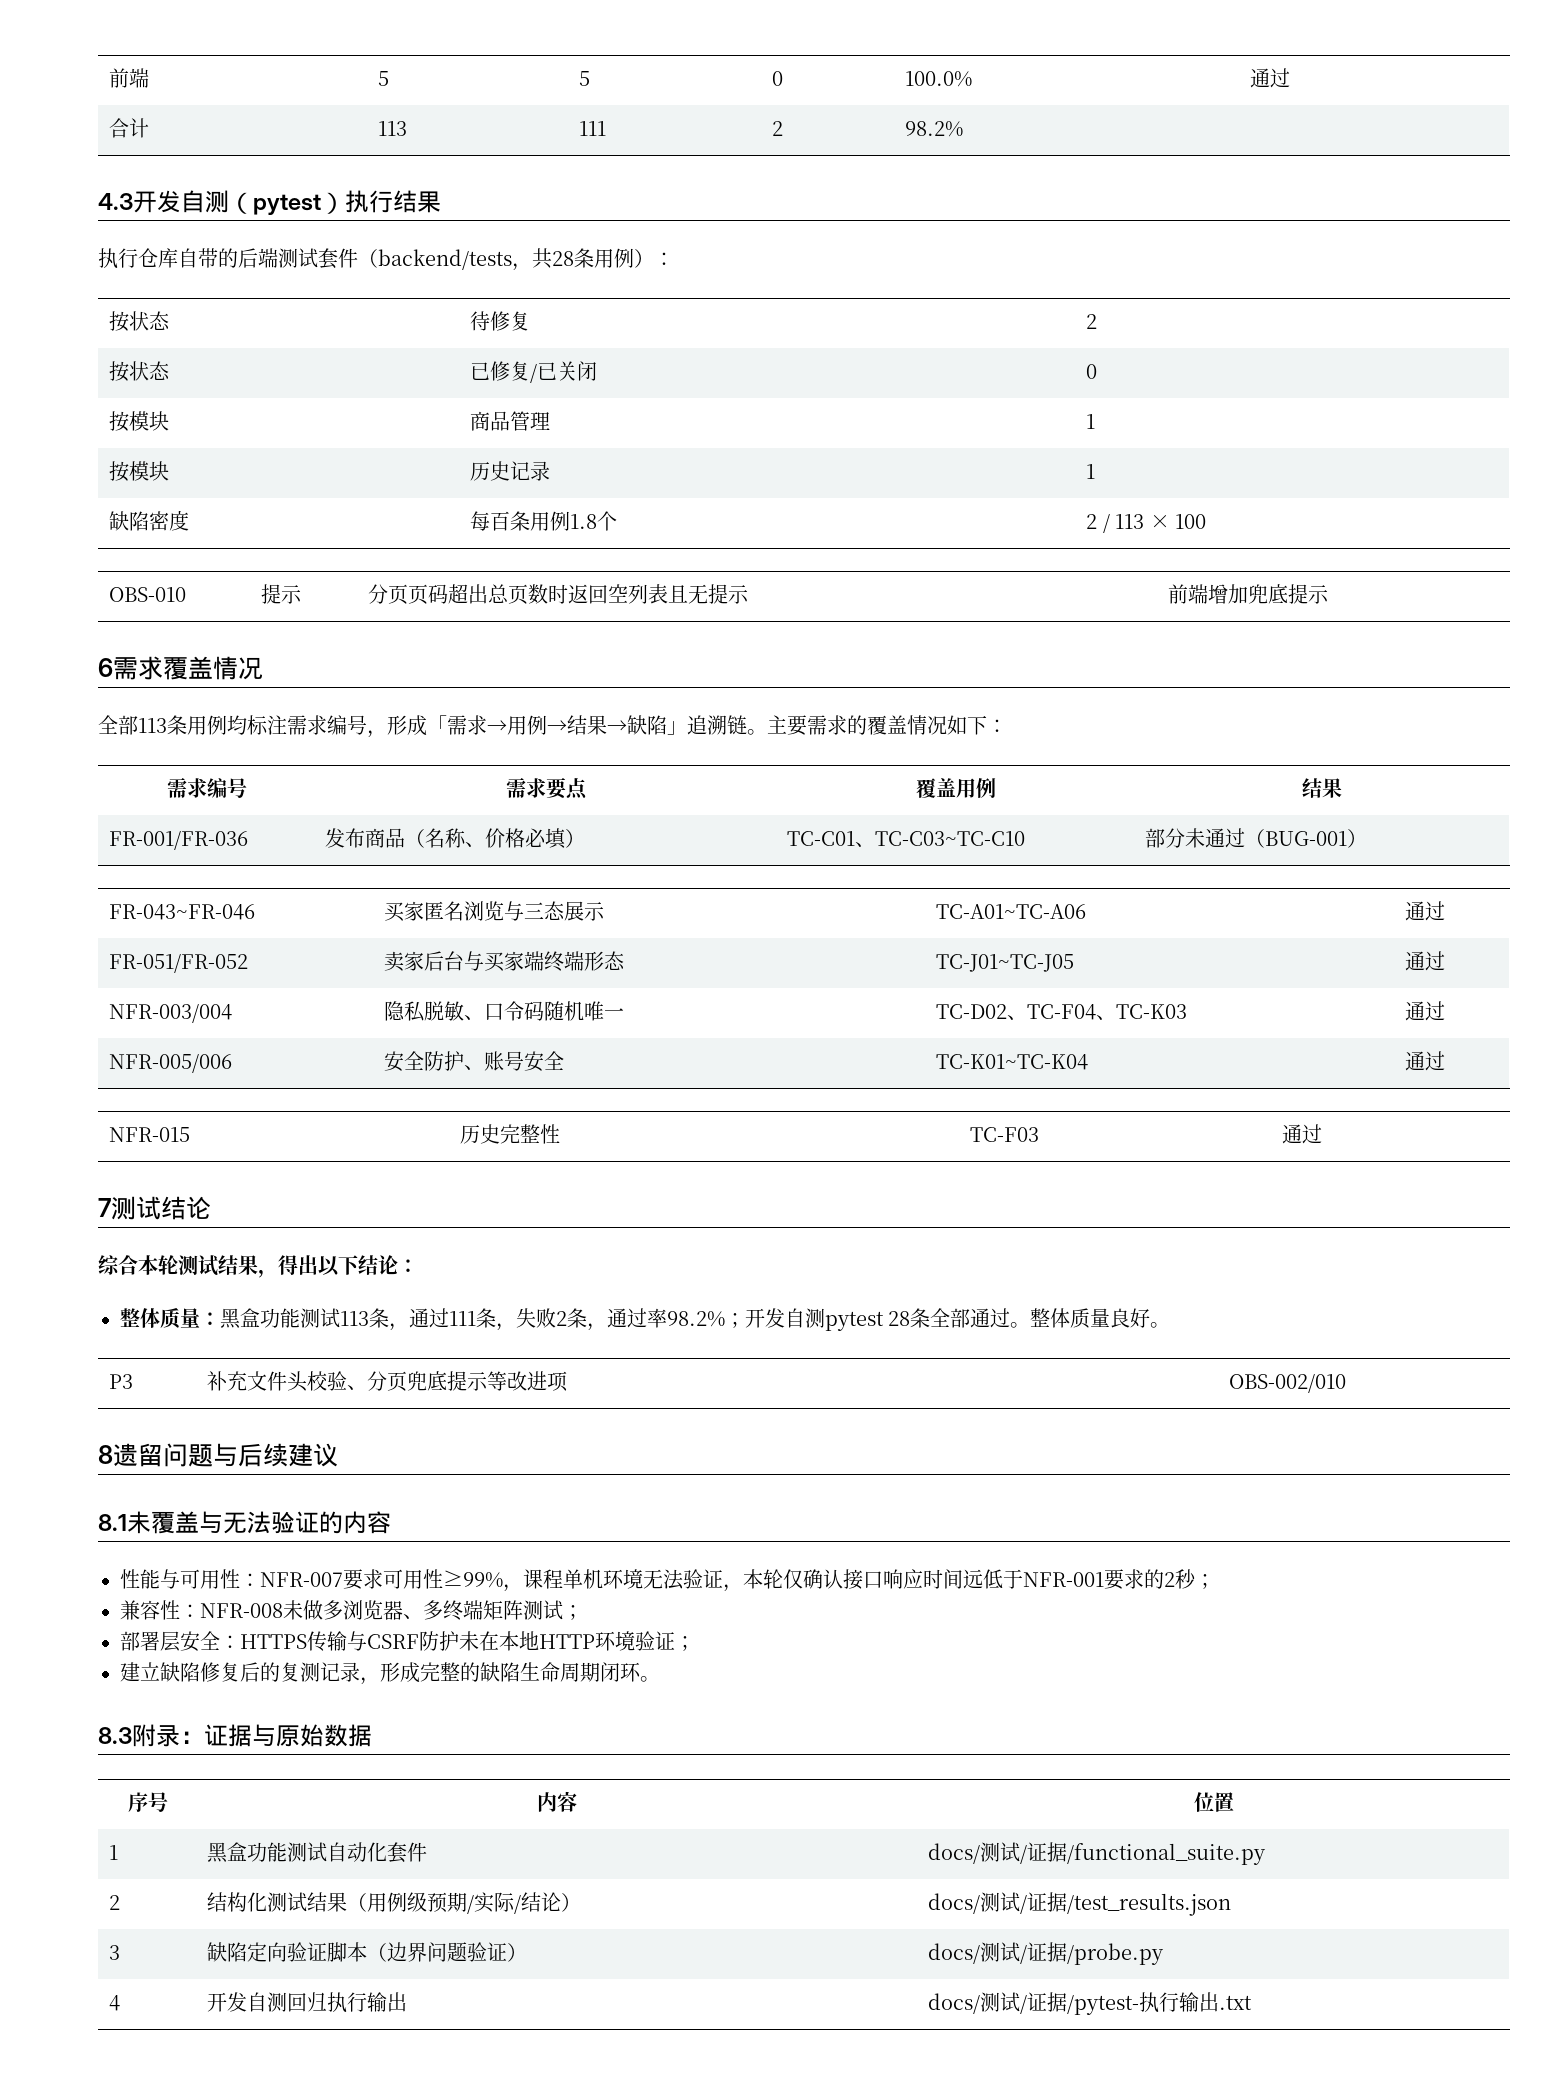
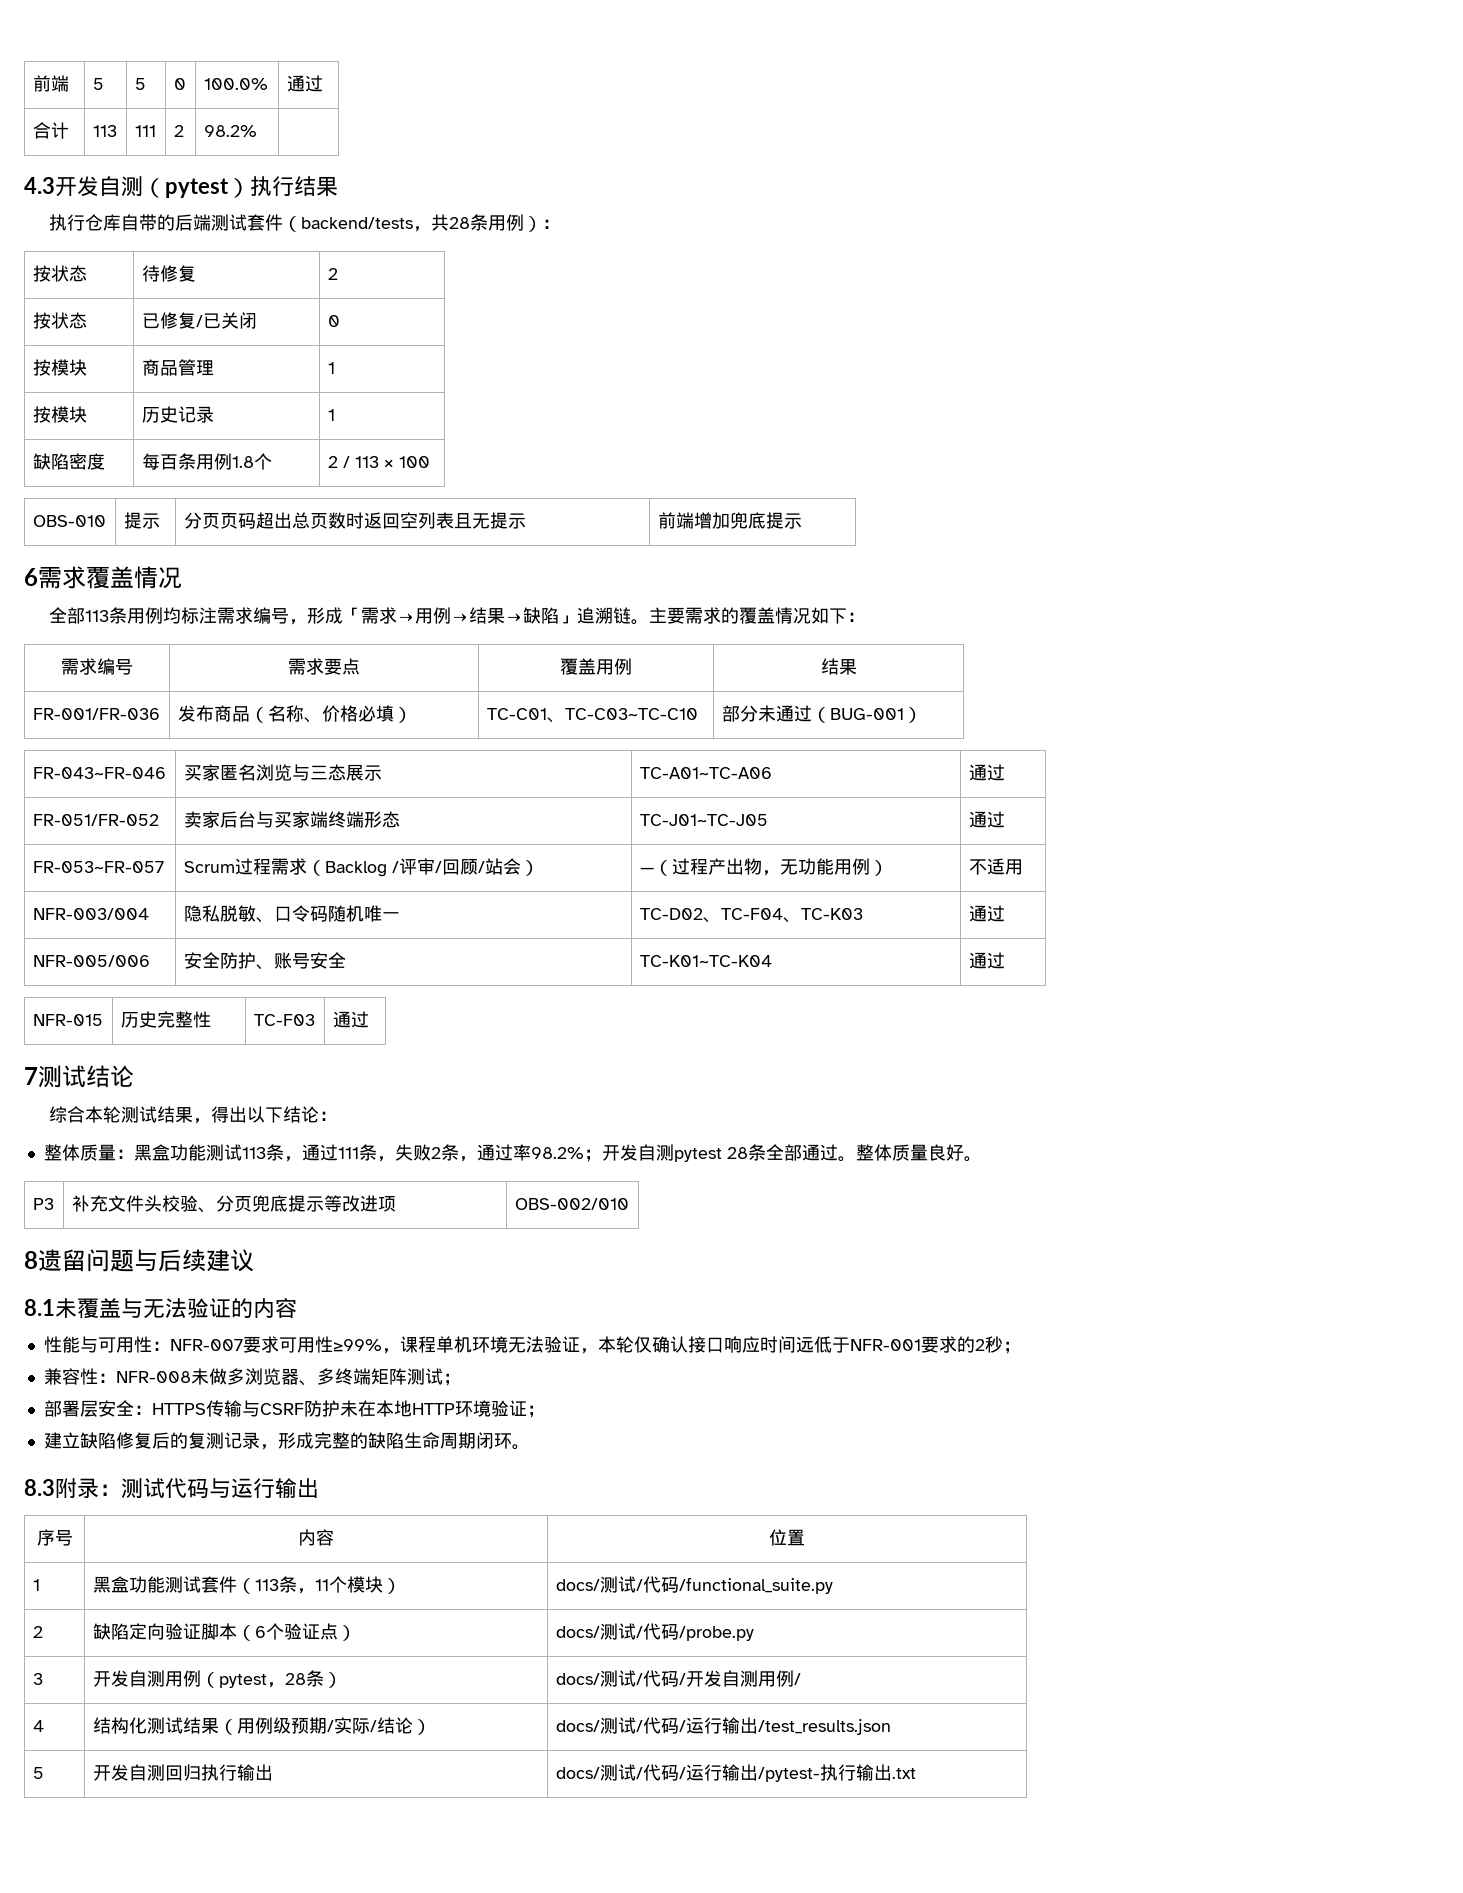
(1446, 961) none -> [32,861,164,873] [183,858,539,877] [639,858,888,876] [968,858,1023,875] // FR-053~FR-057 | Scrum过程需求（Backlog /评审/回顾/站会） | —（过程产出物，无功能用例） | 不适用
[204,1724,372,1747] 证据与原始数据 -> [121,1478,319,1499] 测试代码与运行输出
[327,1842,428,1863] [928,1842,1068,1864] 自动化套件 | docs/测试/证据 -> [200,1576,401,1594] [555,1576,679,1593] 套件（113条，11个模块） | docs/测试/代码
(121, 1902) none -> [92,1623,356,1641] [555,1623,754,1641] [32,1673,43,1685] [92,1670,342,1688] [555,1670,801,1687] [32,1720,44,1732] | 缺陷定向验证脚本（6个验证点） | docs/测试/代码/probe.py // 3 | 开发自测用例（pytest，28条） | docs/测试/代码/开发自测用例/ // 4
[1027,1892,1232,1916] [109,1945,121,1960] [207,1942,528,1962] [928,1942,1165,1965] [109,1995,121,2011] 证据/test_results.json // 3 | 缺陷定向验证脚本（边界问题验证） | docs/测试/证据/probe.py // 4 -> [642,1717,891,1735] [32,1767,44,1779] 代码/运行输出/test_results.json // 5
[1027,1992,1068,2012] 证据 -> [642,1764,758,1781] 代码/运行输出

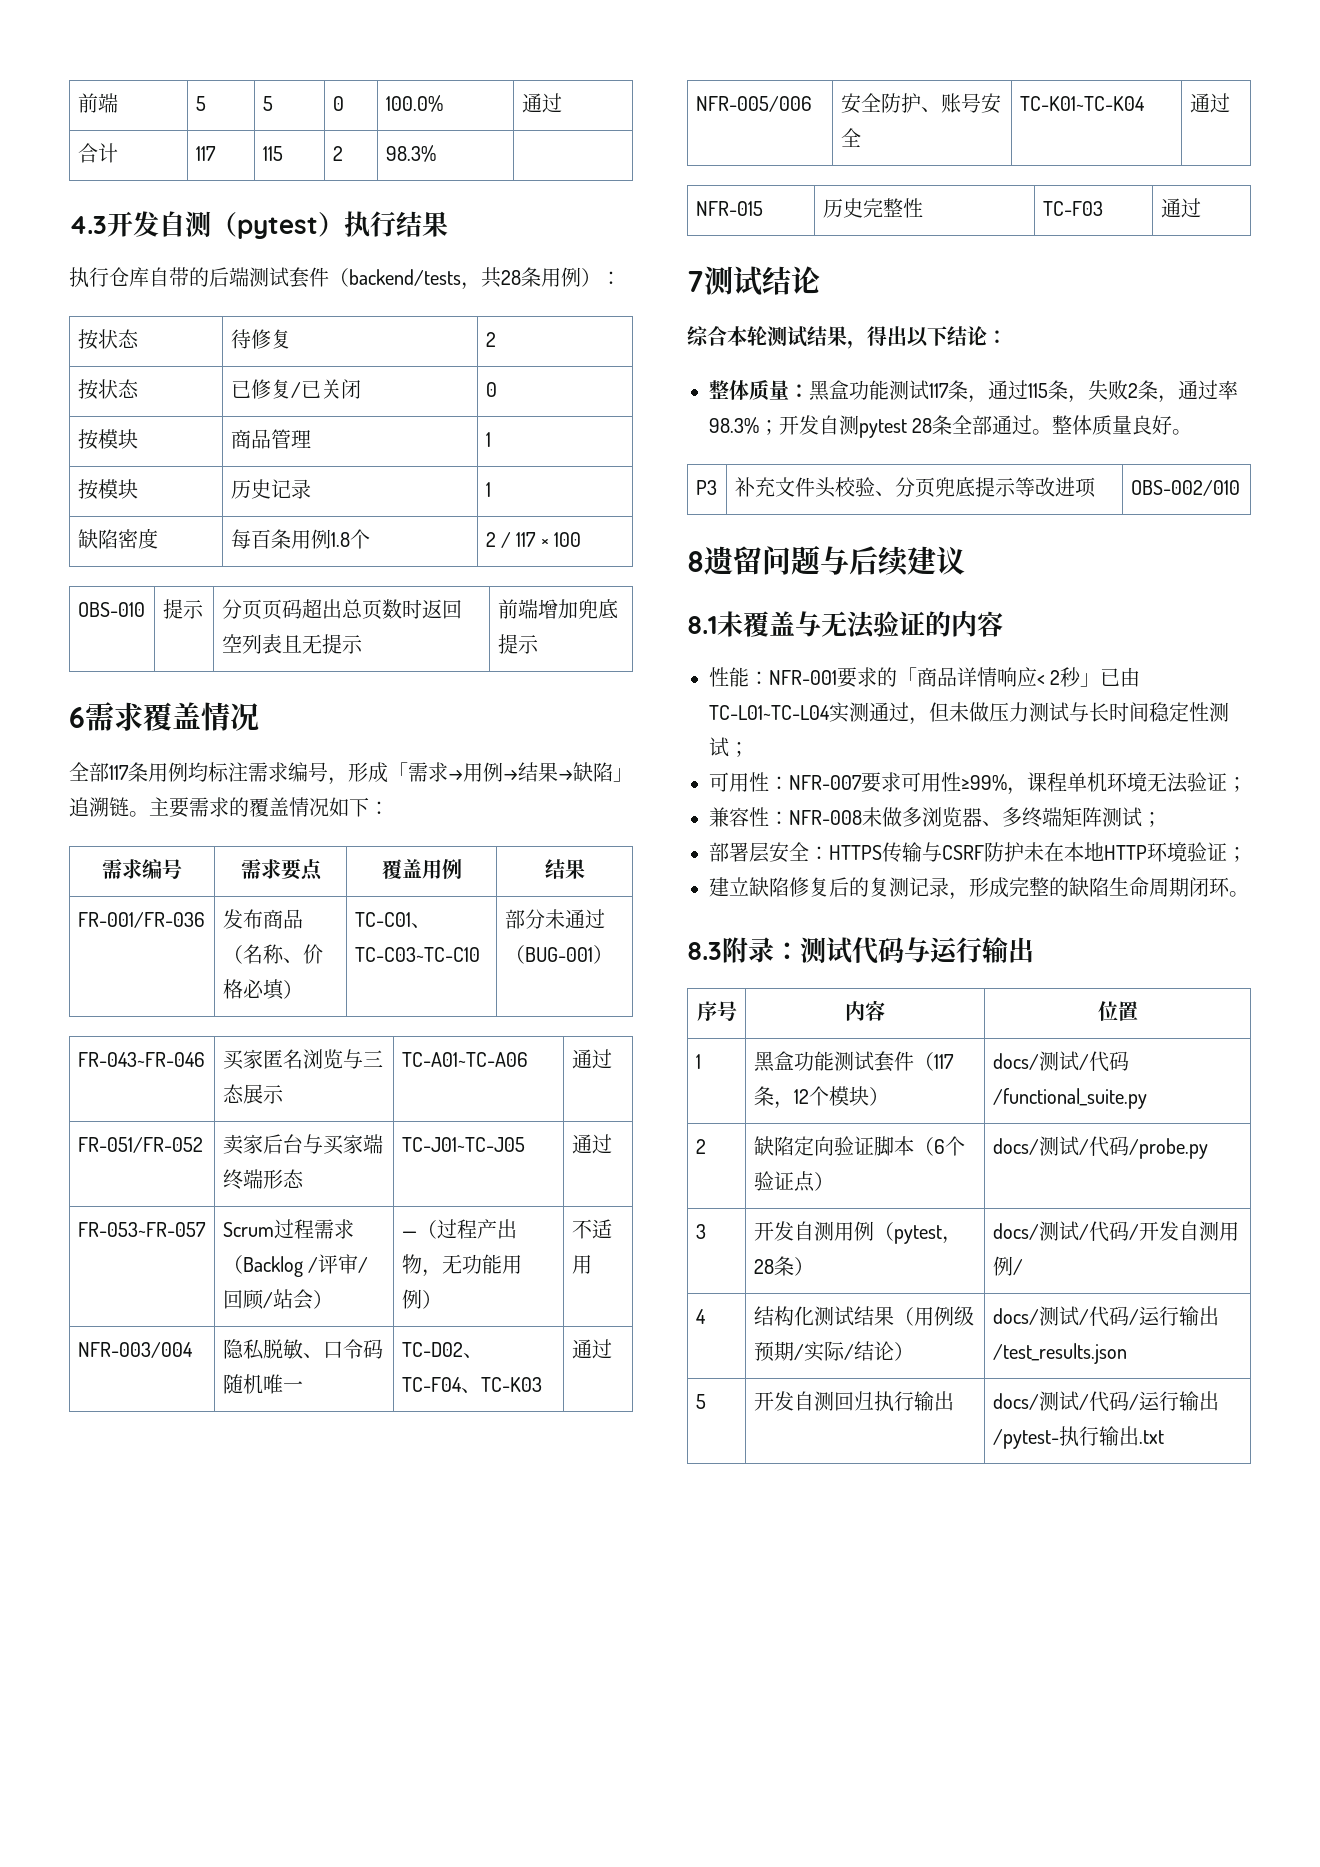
[92,125,117,137] [134,125,156,137] [173,125,184,137] [203,125,257,137] 113 | 111 | 2 | 98.2% -> [195,146,216,161] [262,146,283,161] [332,146,343,161] [385,145,436,162] 117 | 115 | 2 | 98.3%
[354,456,379,468] 113 -> [516,532,537,547] 117
[85,610,110,622] 113 -> [109,765,129,780] 117
[241,1144,359,1162] 113条，通过111 -> [929,380,1048,403] 117条，通过115
[530,1147,584,1159] 98.2% -> [709,417,759,434] 98.3%
[79,1336,98,1353] 与 -> [749,667,1141,688] [709,702,1229,725] [709,737,749,757] ：NFR-001要求的「商品详情响应< 2秒」已由TC-L01~TC-L04实测通过，但未做压力测试与长时间稳定性测试； //
[579,1336,1003,1354] ，本轮仅确认接口响应时间远低于NFR-001要求的2秒 -> (1227, 781) none
[254,1576,329,1594] 113条，11 -> [933,1054,954,1069] [753,1086,809,1109] 117条，12

